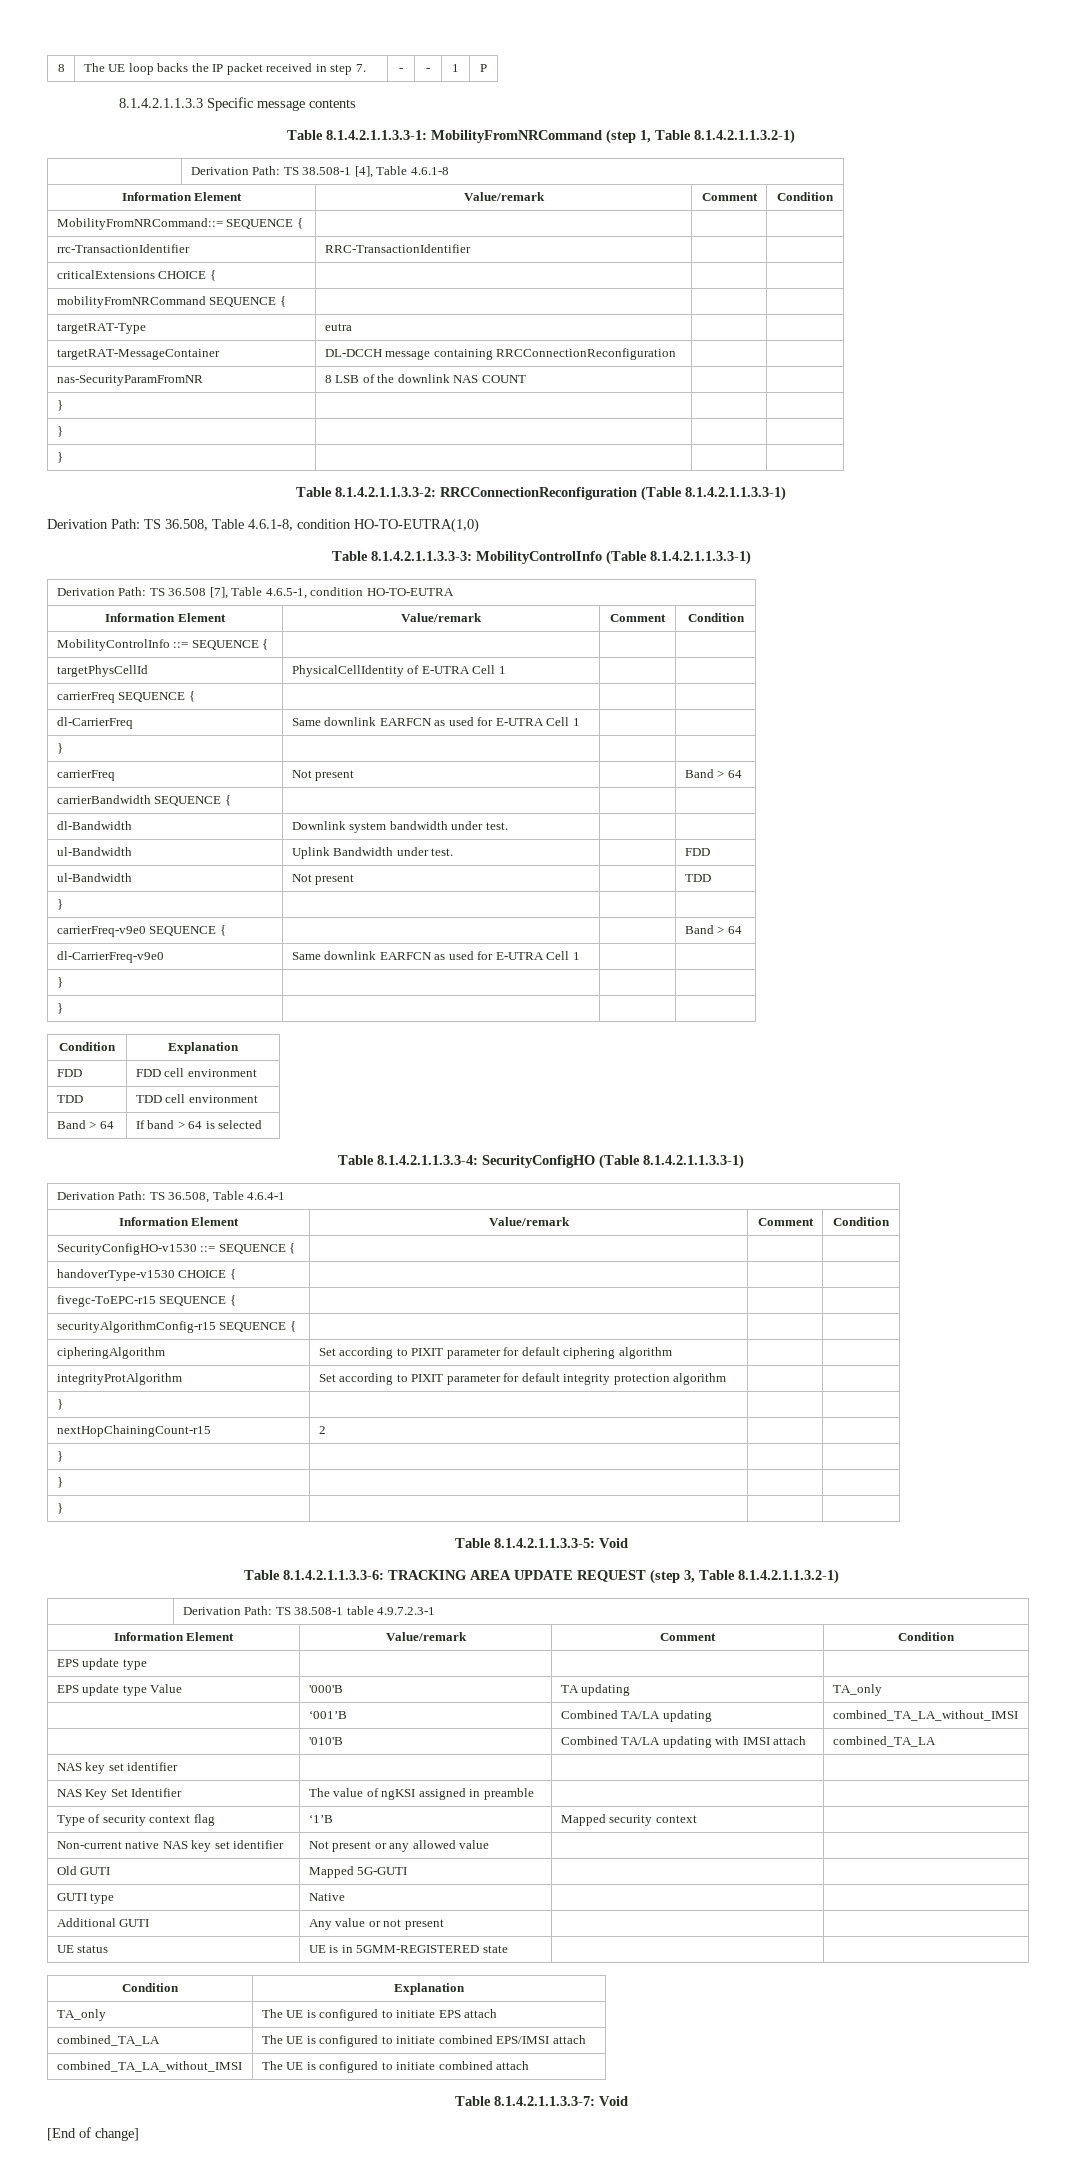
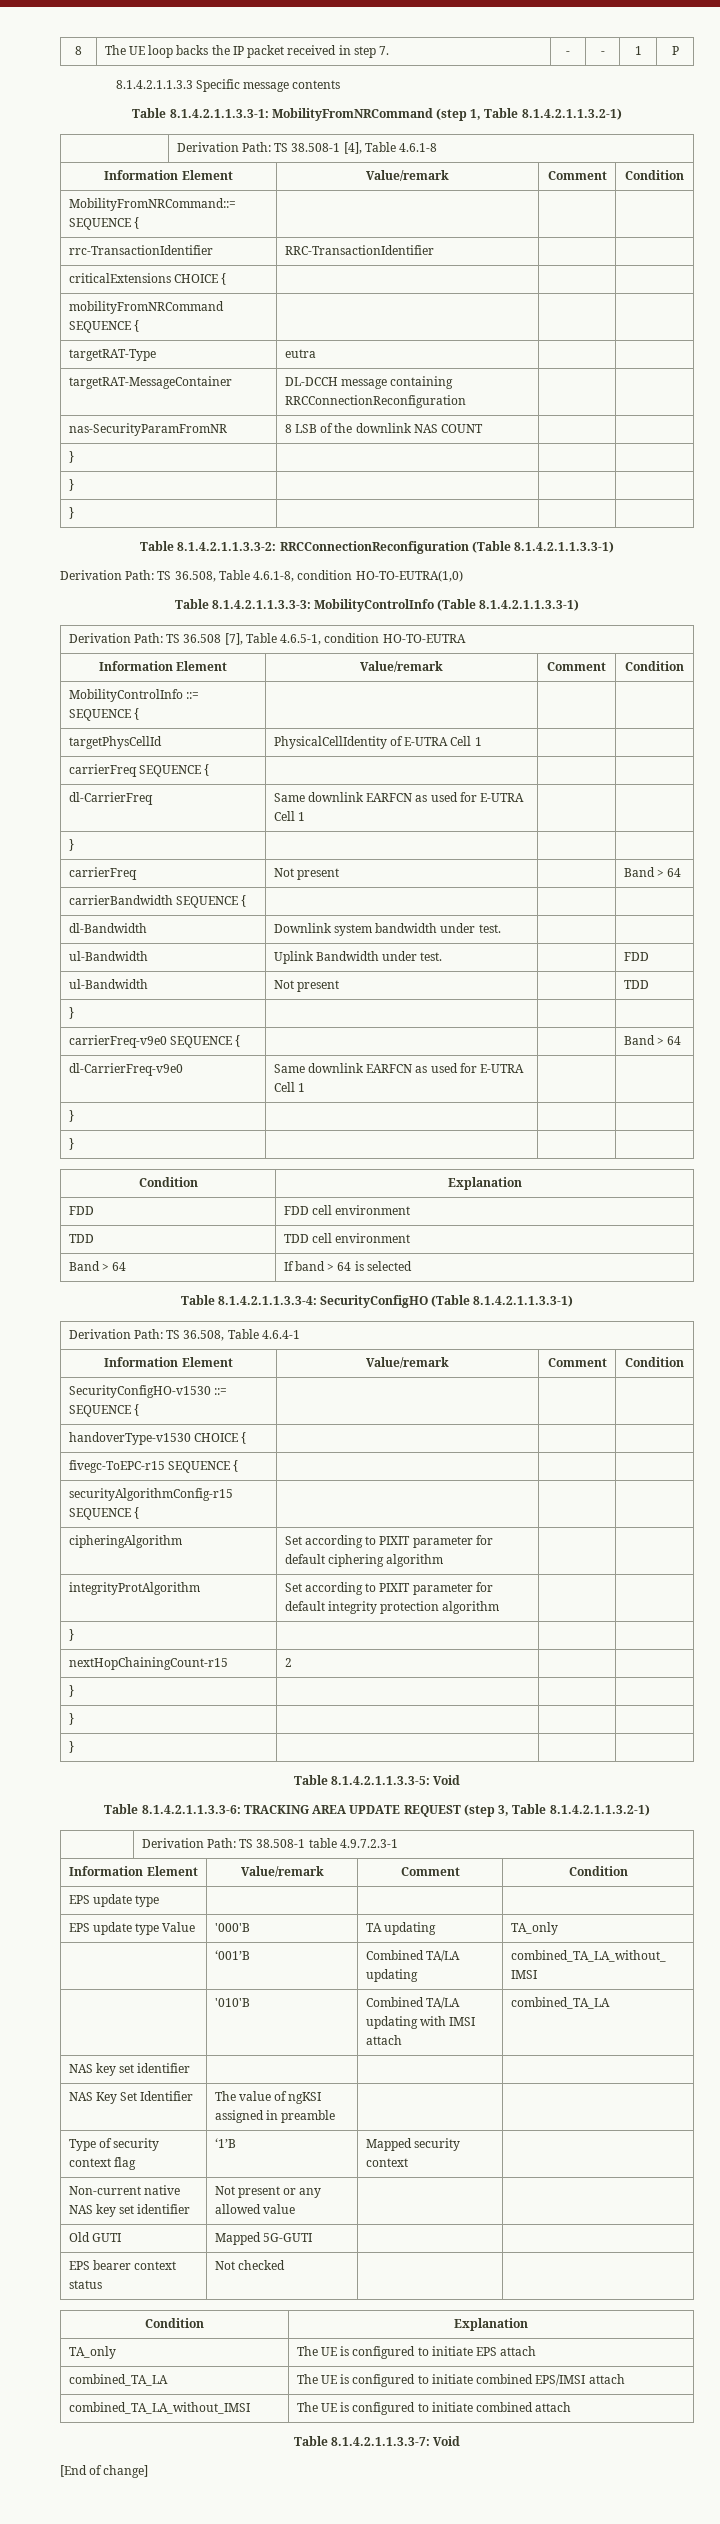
[56,1893,115,1904] [308,1893,345,1901] [56,1918,150,1927] [308,1918,444,1930] [56,1945,109,1953] [308,1945,508,1953] GUTI type | Native | | // Additional GUTI | Any value or not present | | // UE status | UE is in 5GMM-REGISTERED state -> [68,2260,177,2270] [68,2280,102,2289] [214,2260,285,2270] EPS bearer context status | Not checked

